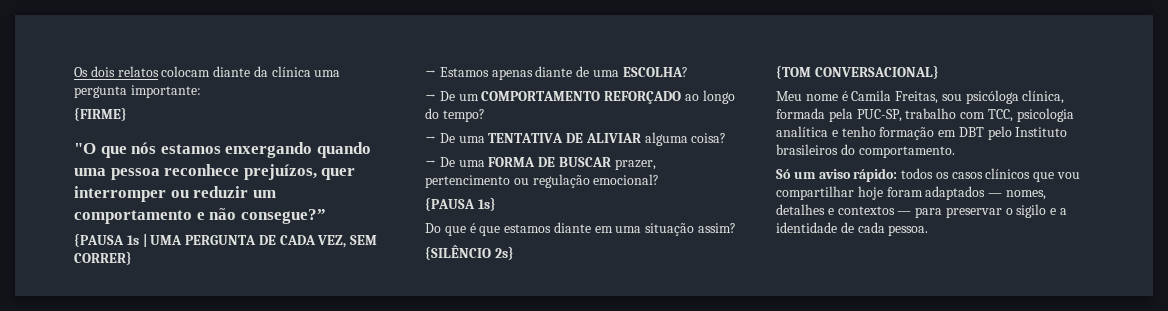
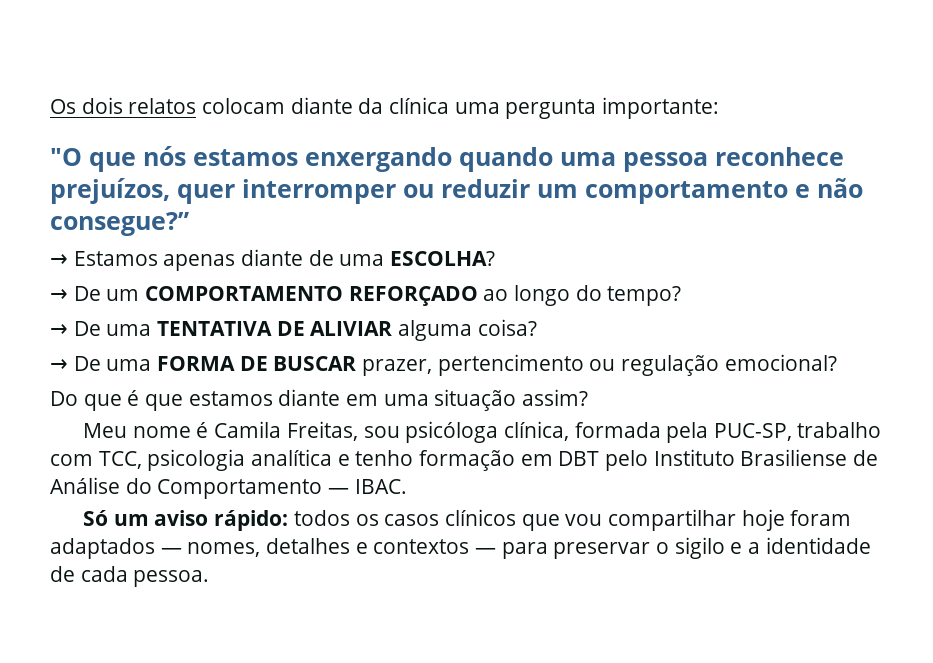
[74,107,127,121] // {FIRME} -> (720, 108) none
[74,233,378,248] [74,251,132,265] // {PAUSA 1s | UMA PERGUNTA DE CADA VEZ, SEM CORRER} -> (189, 224) none
[425,197,496,211] // {PAUSA 1s} -> (837, 362) none
[425,245,514,260] [776,65,939,79] // {SILÊNCIO 2s} // {TOM CONVERSACIONAL} -> (589, 397) none
[776,144,955,158] brasileiros do comportamento. -> [740,449,879,466] [50,477,407,499] Brasiliense de Análise do Comportamento — IBAC.

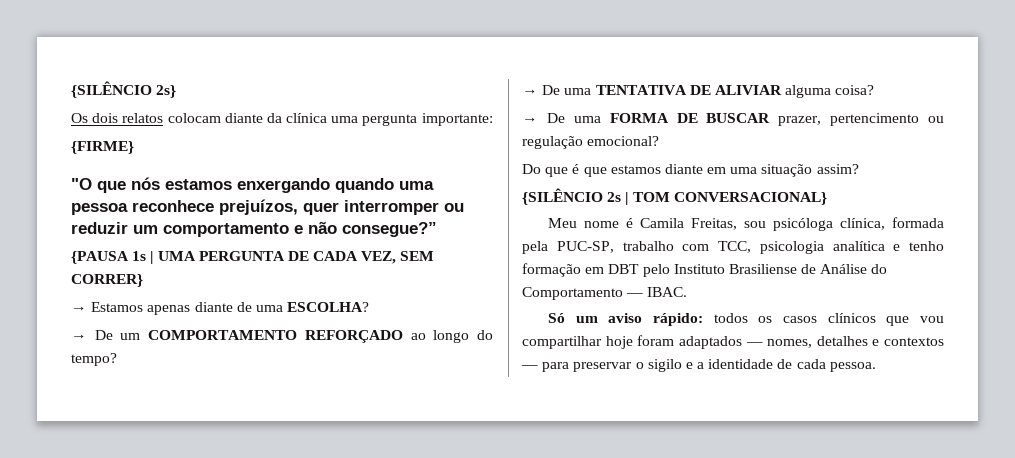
(50, 106) none -> [71,81,177,98] {SILÊNCIO 2s} //
(720, 108) none -> [71,141,134,154] // {FIRME}
(189, 224) none -> [71,251,435,264] [71,274,143,287] // {PAUSA 1s | UMA PERGUNTA DE CADA VEZ, SEM CORRER}
(589, 397) none -> [522,188,827,205] // {SILÊNCIO 2s | TOM CONVERSACIONAL}

